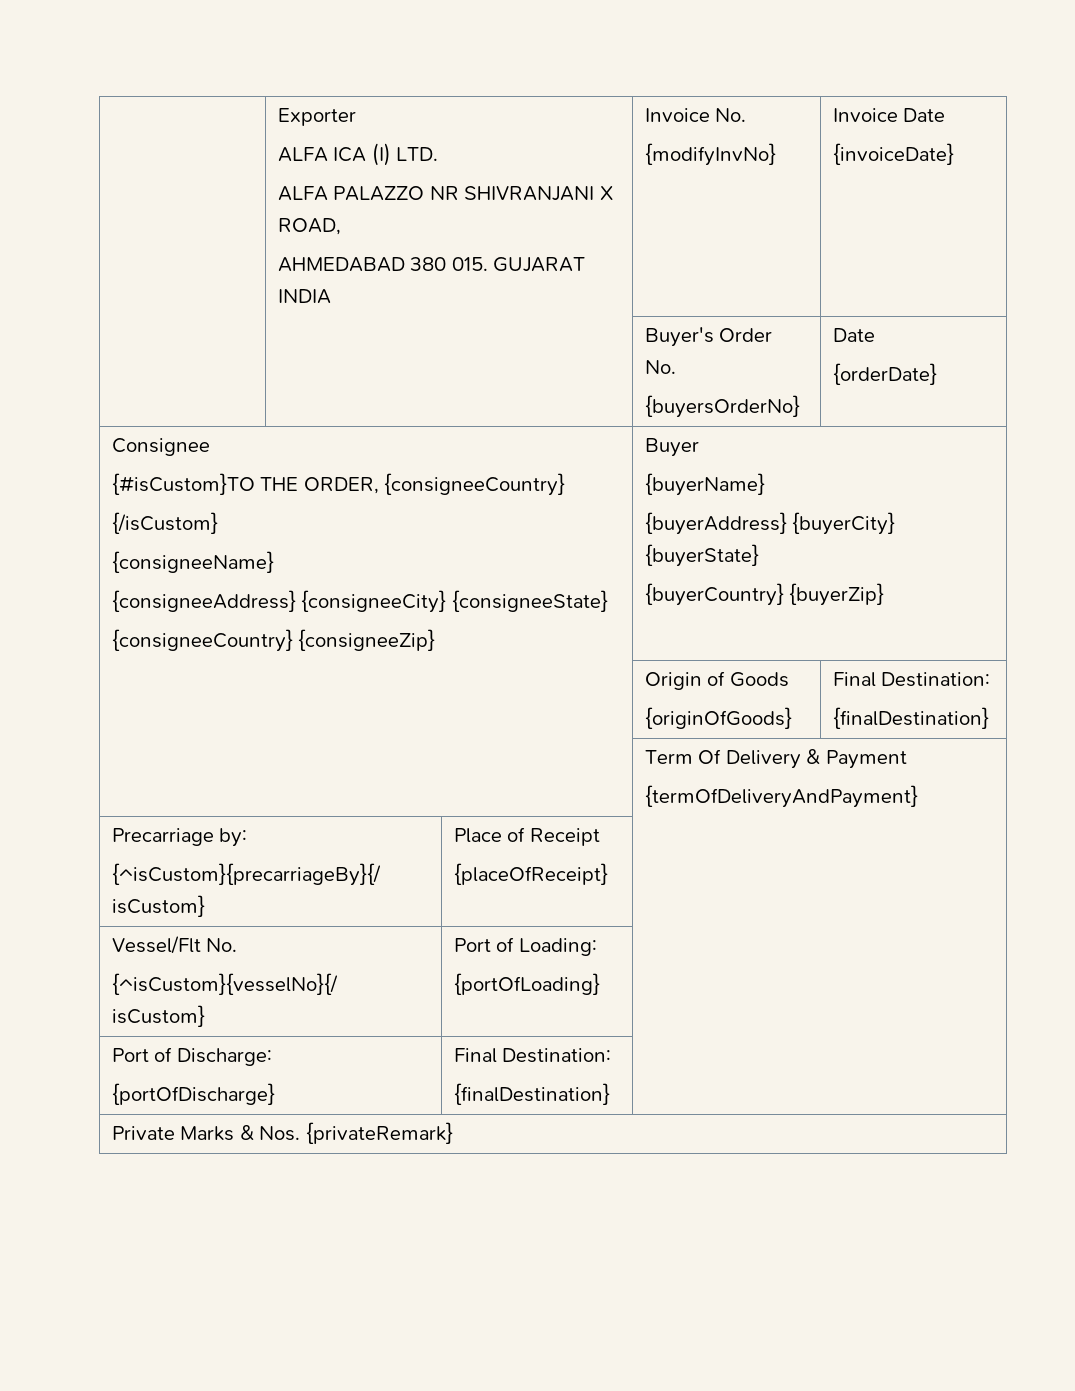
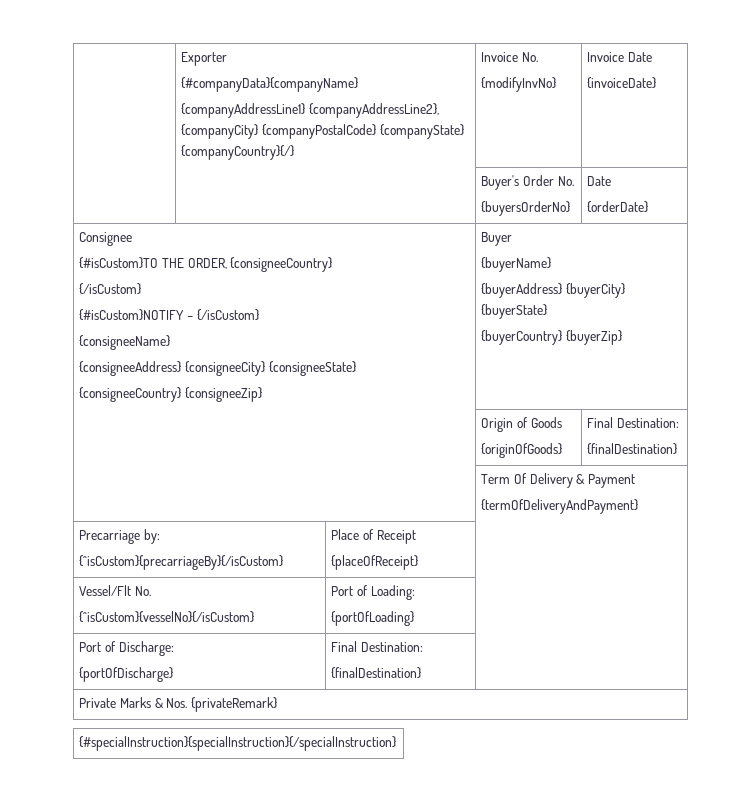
[277,143,439,166] [277,186,613,201] [277,218,341,235] [277,257,586,272] [277,289,331,304] ALFA ICA (I) LTD. // ALFA PALAZZO NR SHIVRANJANI X ROAD, // AHMEDABAD 380 015. GUJARAT INDIA -> [181,77,359,92] [181,103,440,118] [181,124,464,139] [181,145,295,160] {#companyData}{companyName} // {companyAddressLine1} {companyAddressLine2}, {companyCity} {companyPostalCode} {companyState} {companyCountry}{/}
(218, 523) none -> [79,309,259,320] // {#isCustom}NOTIFY – {/isCustom}
(453, 1133) none -> [79,736,397,751] // {#specialInstruction}{specialInstruction}{/specialInstruction}

